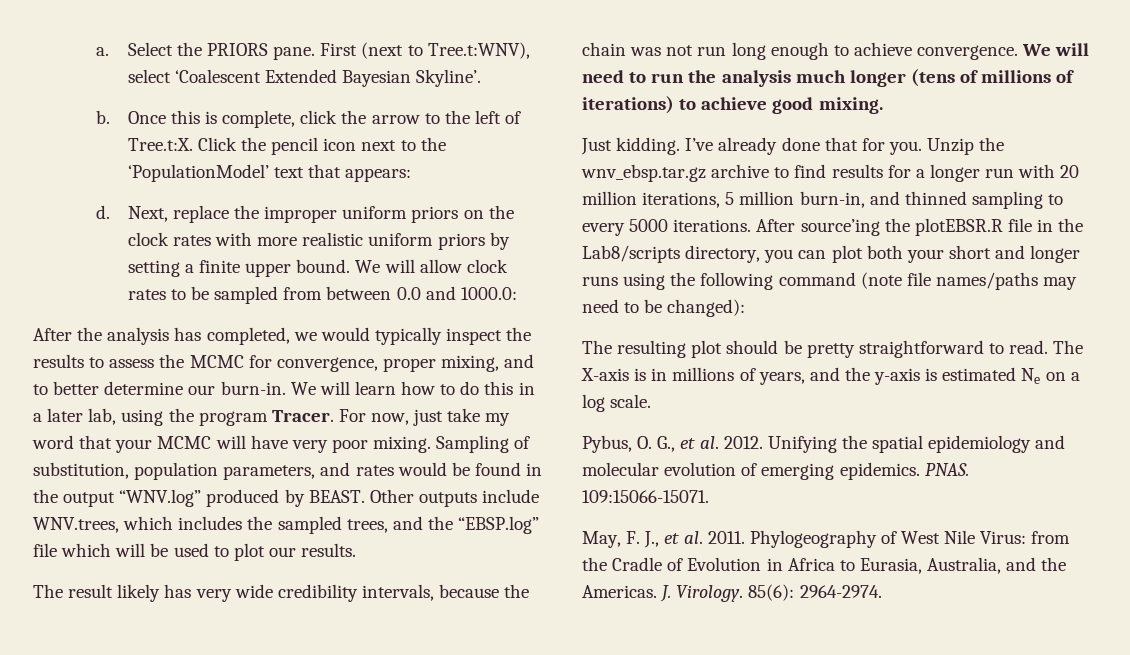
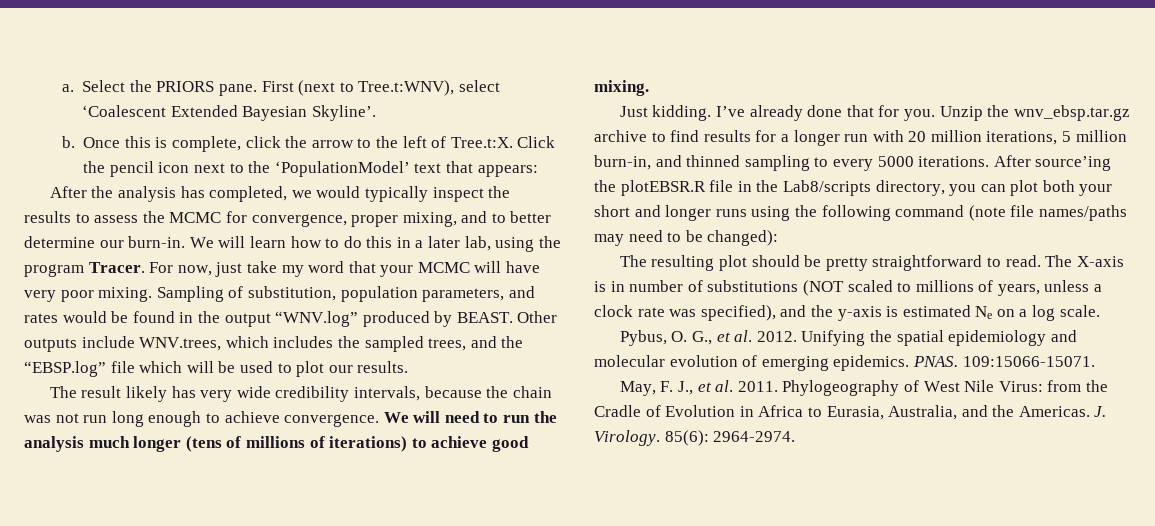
[96,205,514,223] [127,232,510,250] [127,259,508,277] [127,286,517,304] // d. Next, replace the improper uniform priors on the clock rates with more realistic uniform priors by setting a finite upper bound. We will allow clock rates to be sampled from between 0.0 and 1000.0: -> (538, 171) none
[672,367,805,385] millions of years, -> [629,280,1103,296] [594,305,776,321] number of substitutions (NOT scaled to millions of years, unless a clock rate was specified),

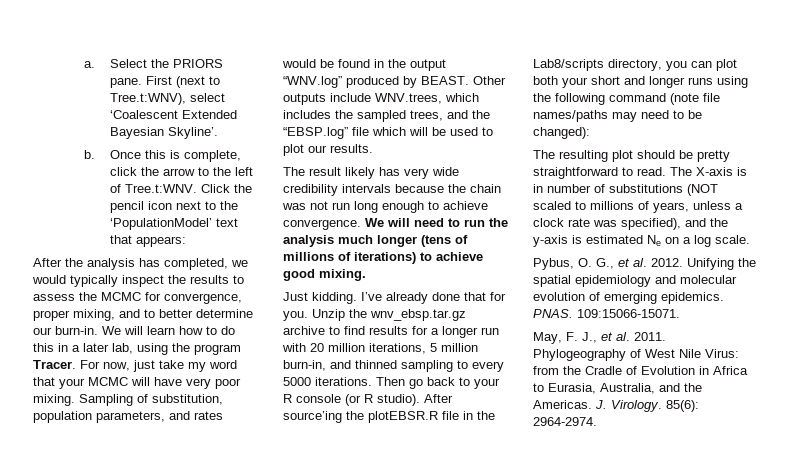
[450,137,513,148] Tree.t:X. -> [124,184,197,193] Tree.t:WNV.
[353,386,420,401] intervals, -> [342,184,391,193] intervals
(990, 161) none -> [376,377,500,389] [283,394,420,406] Then go back to your R console (or R studio).

